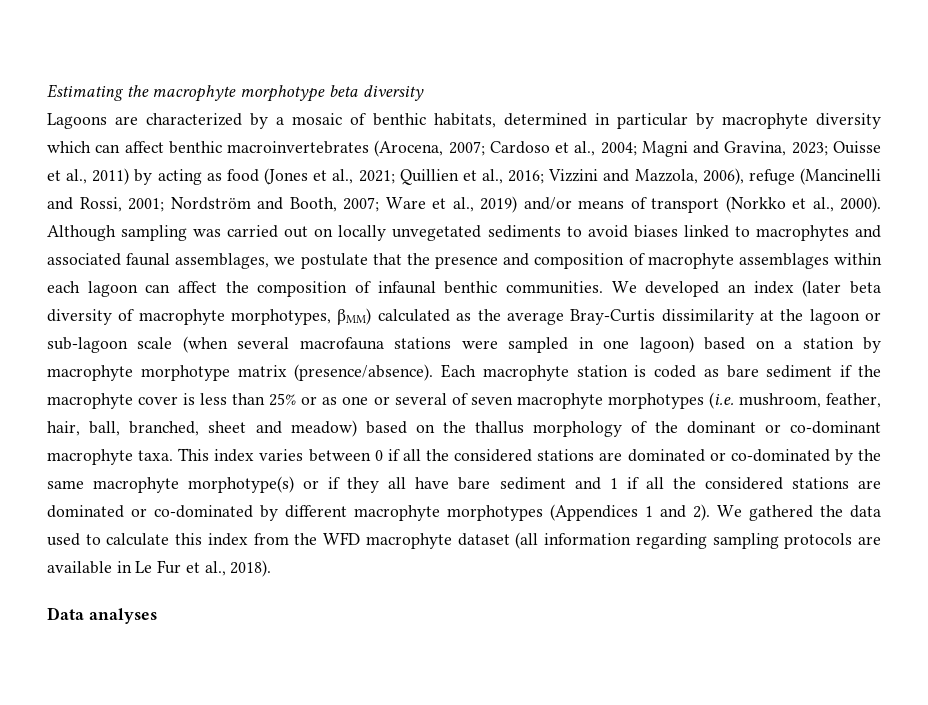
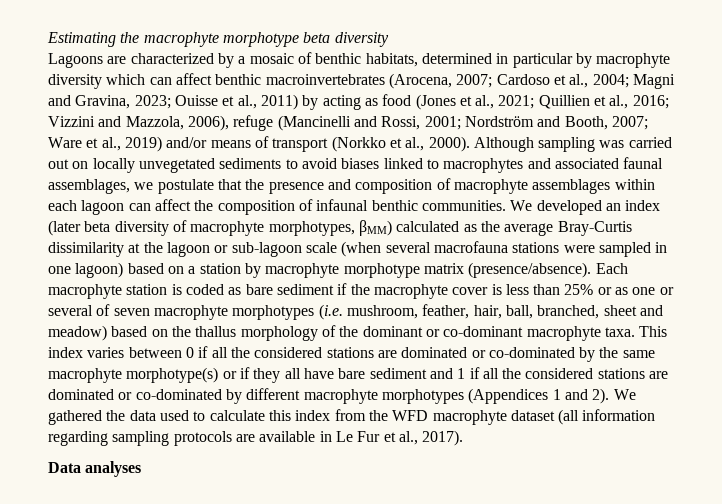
[230,560,272,577] 2018). -> [422,430,464,446] 2017).

